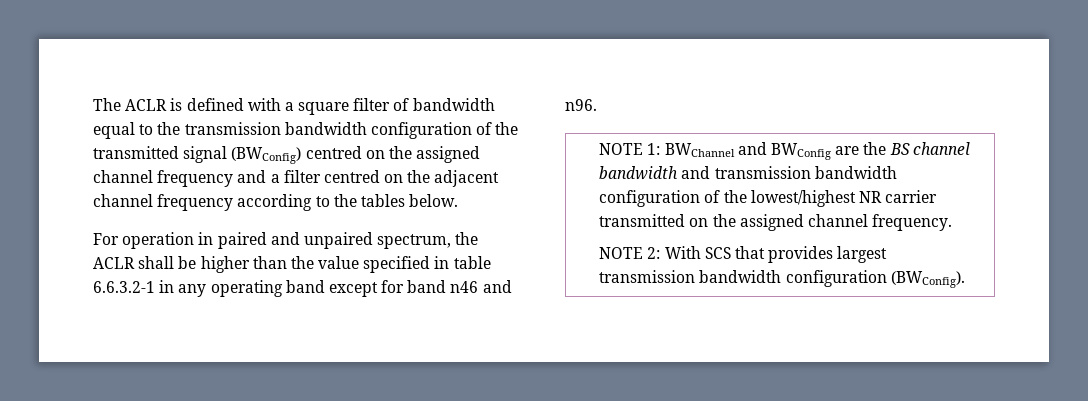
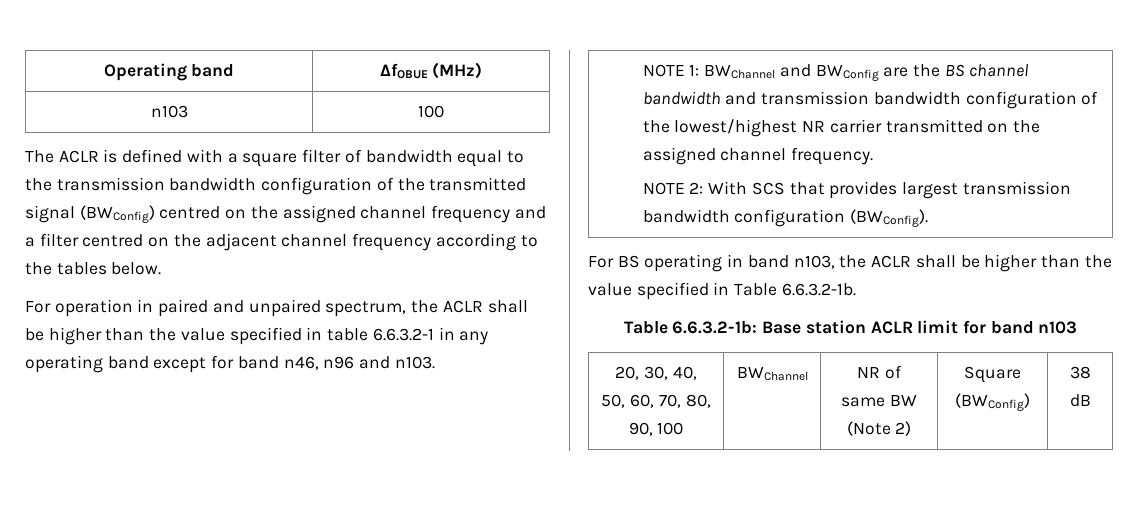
(93, 104) none -> [103,63,235,81] [379,62,483,79] [150,105,188,118] [418,105,445,118] Operating band | ΔfOBUE (MHz) // n103 | 100 //
[450,280,512,293] [565,99,597,111] n46 and n96. -> [283,356,435,370] n46, n96 and n103.
(965, 279) none -> [588,254,1112,272] [588,282,856,300] [623,320,1078,334] [615,366,697,380] [601,394,711,408] [628,422,684,436] [736,367,808,381] [857,365,902,379] [841,395,917,407] [846,421,912,436] [964,366,1021,383] [955,393,1030,411] [1069,366,1091,379] [1069,394,1091,407] // For BS operating in band n103, the ACLR shall be higher than the value specified in Table 6.6.3.2-1b. // Table 6.6.3.2-1b: Base station ACLR limit for band n103 // 20, 30, 40, 50, 60, 70, 80, 90, 100 | BWChannel | NR of same BW (Note 2) | Square (BWConfig) | 38 dB

